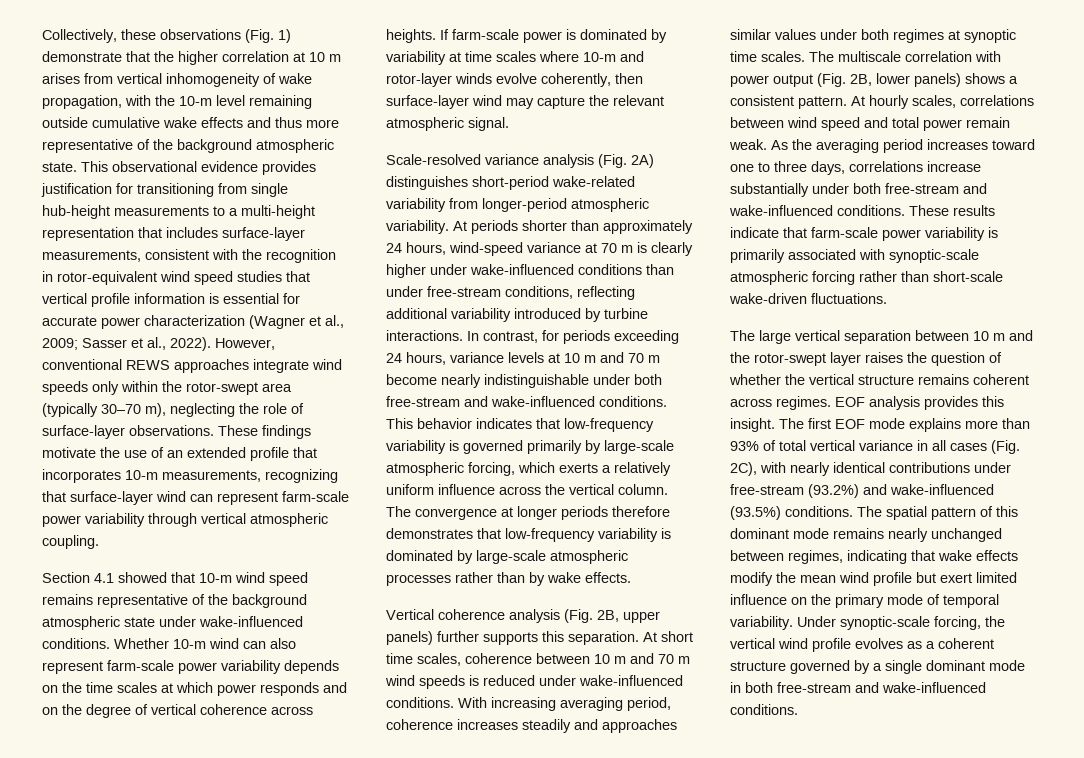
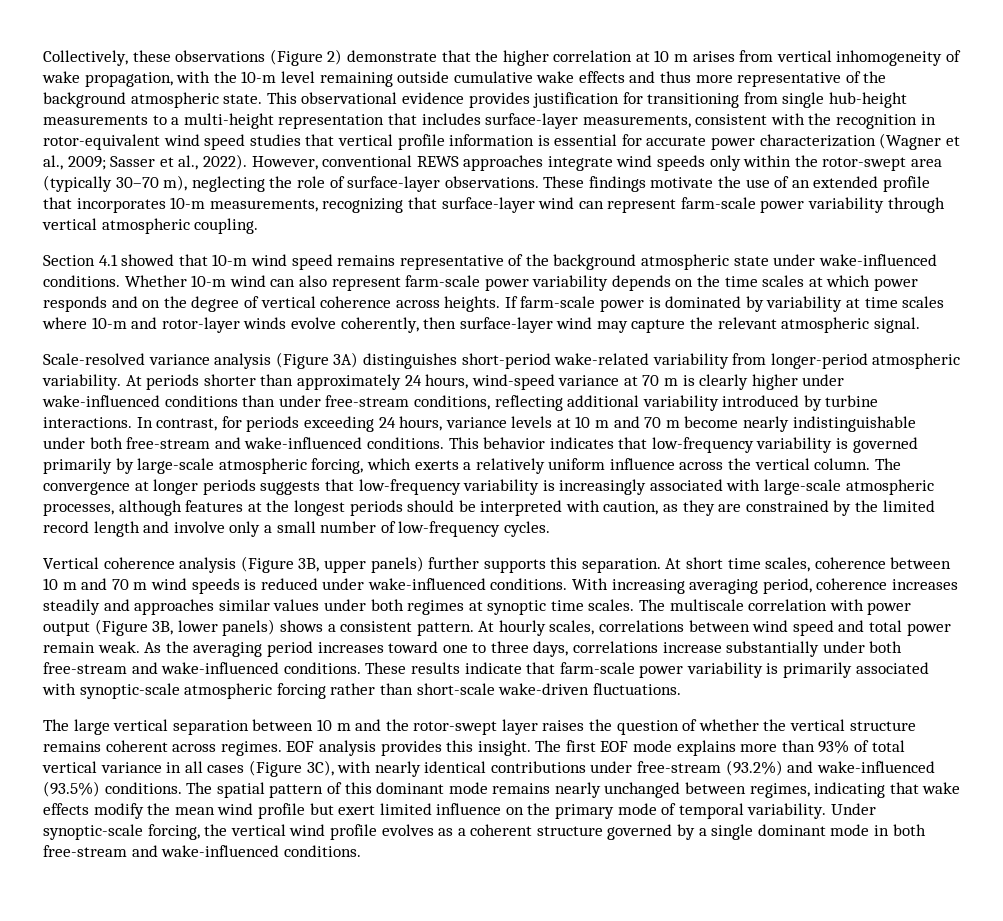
[245,29,291,43] (Fig. 1) -> [269,49,343,66] (Figure 2)
[598,154,654,168] (Fig. 2A) -> [275,352,359,369] (Figure 3A)
[612,506,670,517] [386,528,671,542] [386,550,628,564] [386,572,631,586] therefore demonstrates that low-frequency variability is dominated by large-scale atmospheric processes rather than by wake effects. -> [260,479,934,495] [43,500,935,516] [43,521,550,537] suggests that low-frequency variability is increasingly associated with large-scale atmospheric processes, although features at the longest periods should be interpreted with caution, as they are constrained by the limited record length and involve only a small number of low-frequency cycles.
[564,609,619,623] (Fig. 2B, -> [240,556,320,573] (Figure 3B,
[817,73,872,87] (Fig. 2B, -> [94,619,174,636] (Figure 3B,
[991,440,1020,454] [730,462,757,476] (Fig. 2C), -> [248,760,334,777] (Figure 3C),

